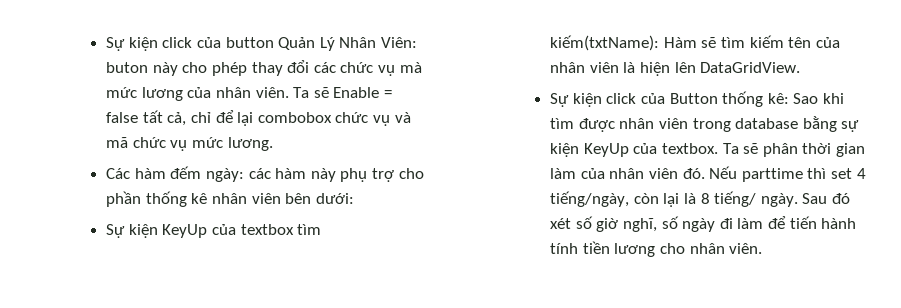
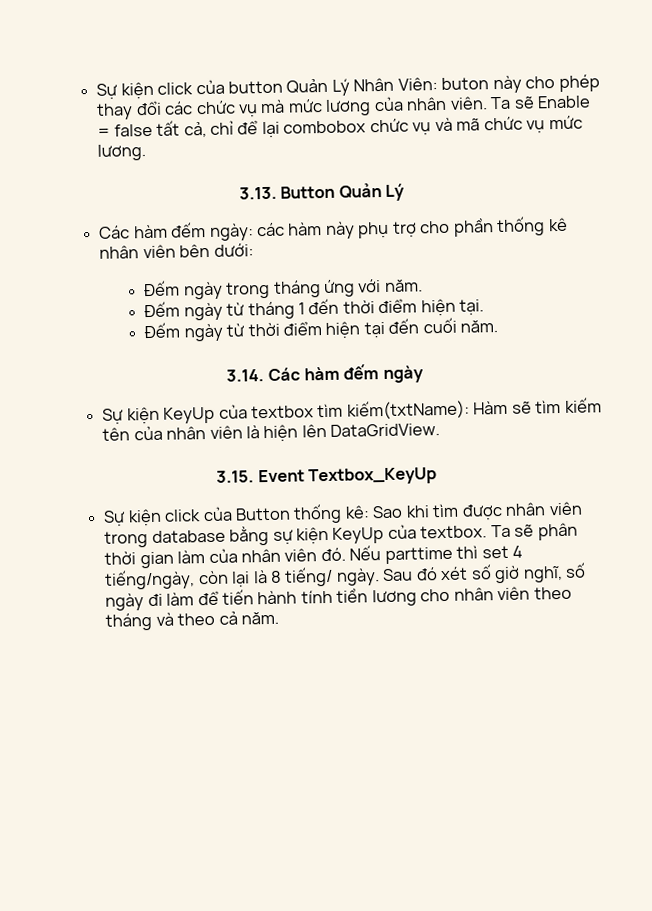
(273, 144) none -> [238,183,406,201] // 3.13. Button Quản Lý
(354, 198) none -> [143,279,423,300] [144,298,485,321] [144,317,499,342] [226,364,424,384] // Đếm ngày trong tháng ứng với năm. // Đếm ngày từ tháng 1 đến thời điểm hiện tại. // Đếm ngày từ thời điểm hiện tại đến cuối năm. // 3.14. Các hàm đếm ngày
(801, 67) none -> [216,467,437,486] // 3.15. Event Textbox_KeyUp
[729,243,763,254] viên. -> [497,586,572,601] [105,610,279,631] viên theo tháng và theo cả năm.

